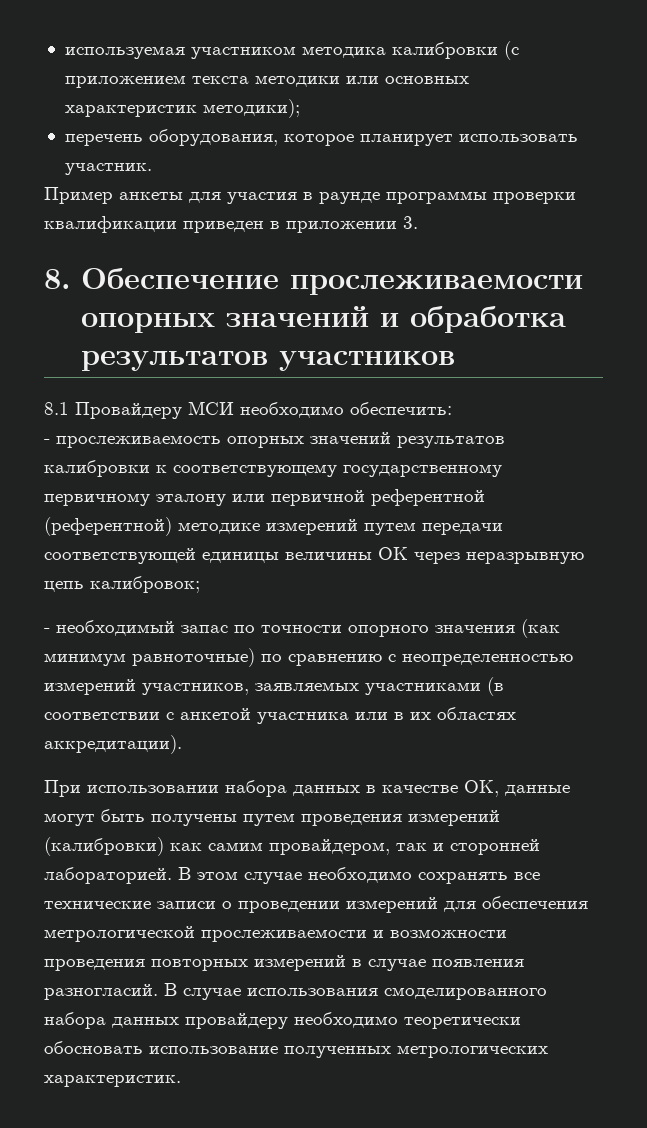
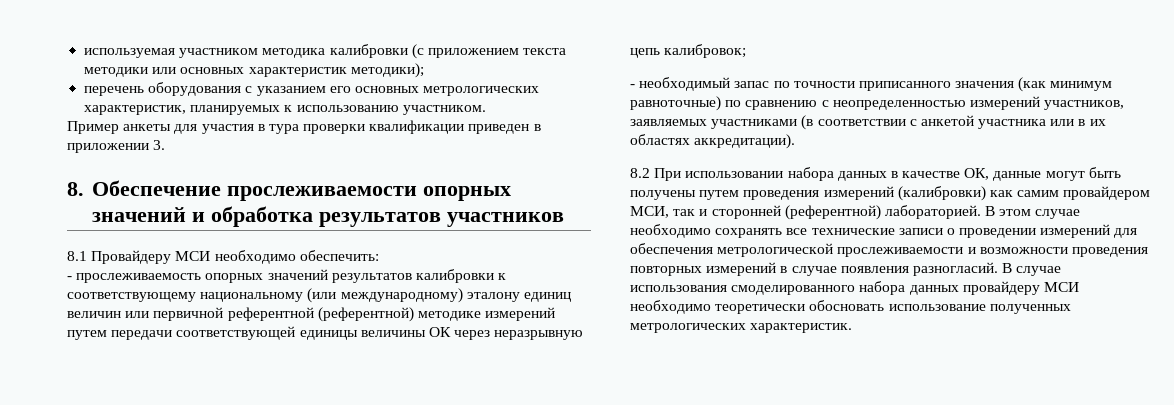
[148,129,578,146] [64,163,152,175] оборудования, которое планирует использовать участник. -> [148,82,540,96] [84,105,486,115] оборудования с указанием его основных метрологических характеристик, планируемых к использованию участником.
[319,191,487,204] раунде программы -> [268,124,299,134] тура
[343,464,502,477] [44,493,226,506] государственному первичному эталону -> [200,288,571,303] [67,311,121,318] национальному (или международному) эталону единиц величин
[348,625,429,637] опорного -> [858,81,951,91] приписанного
(182, 744) none -> [630,168,650,178] 8.2
[269,839,390,855] провайдером, -> [1063,186,1151,200] [630,206,669,218] провайдером МСИ,
(540, 847) none -> [784,205,881,220] (референтной)
(288, 1021) none -> [1043,282,1079,292] МСИ

